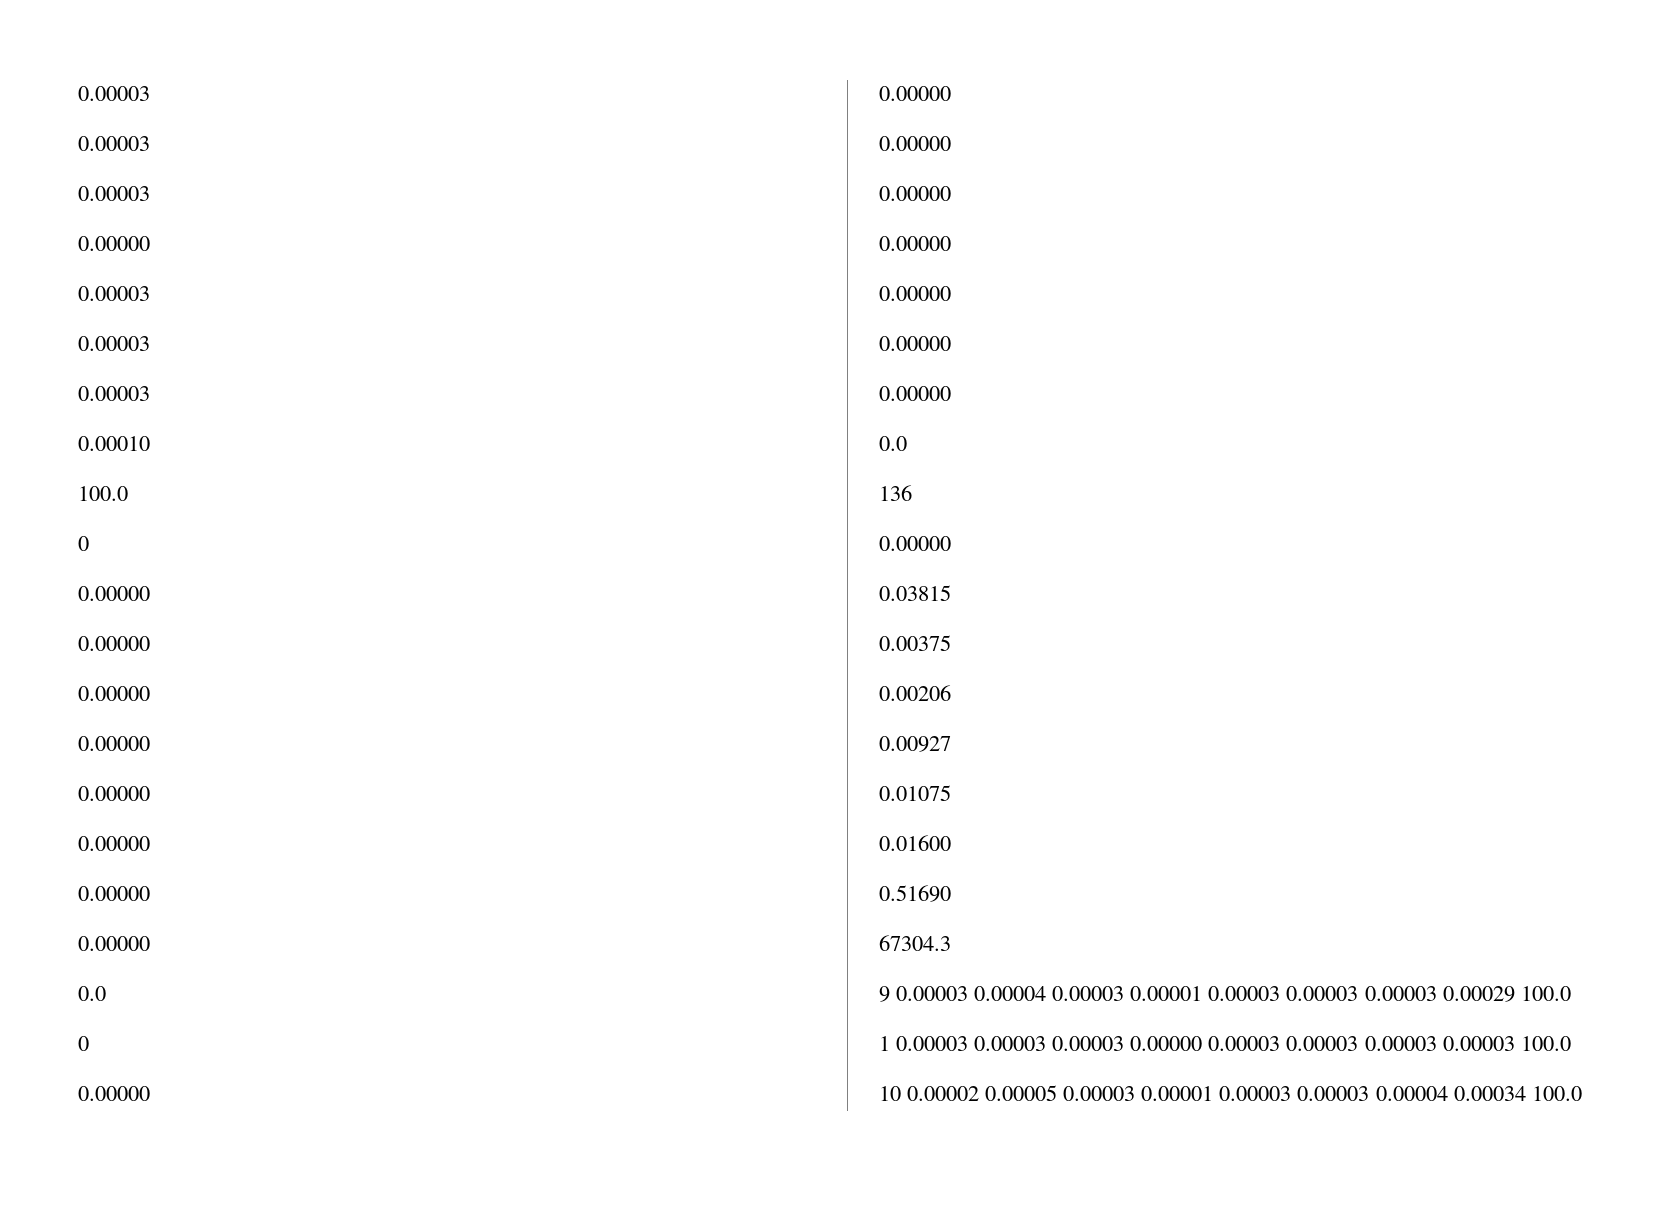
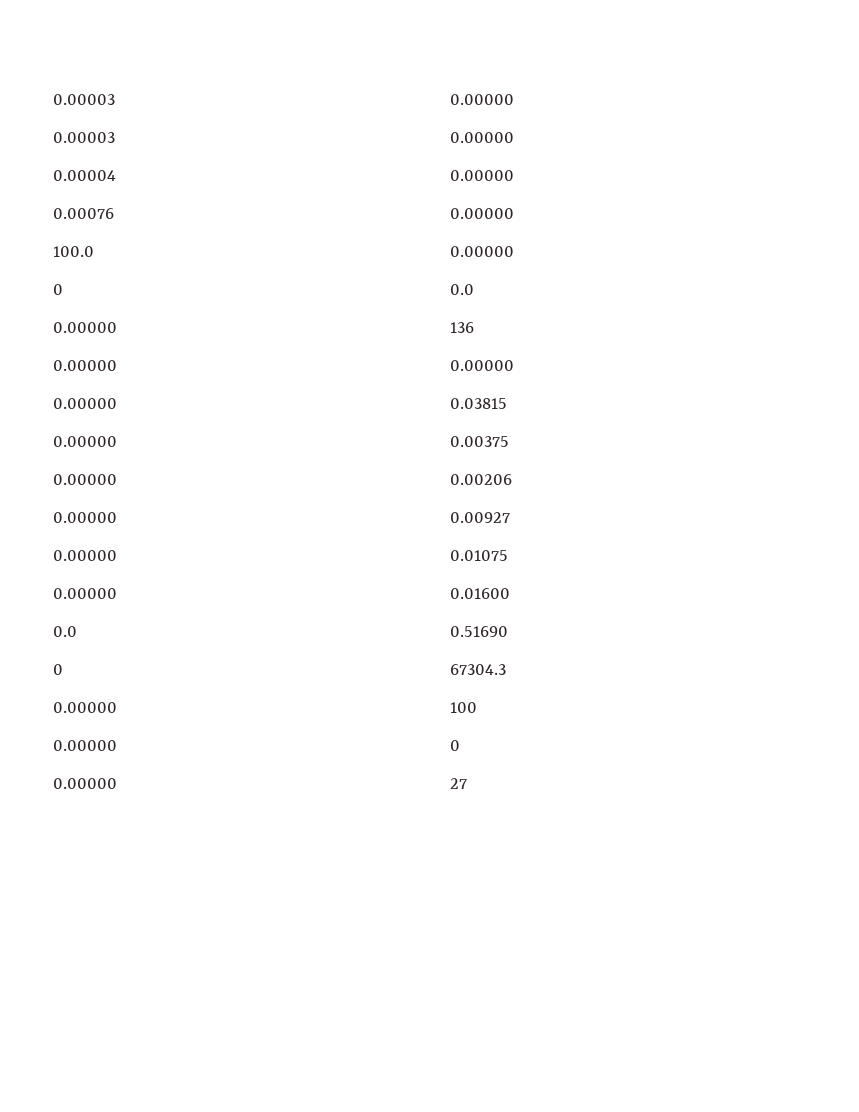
[78,86,150,101] [78,136,150,151] [78,186,150,201] [78,236,150,251] [78,286,150,301] [78,336,150,351] [78,386,150,401] [78,436,150,451] 0.00003 // 0.00003 // 0.00003 // 0.00000 // 0.00003 // 0.00003 // 0.00003 // 0.00010 -> [53,94,115,105] [53,132,115,143] [53,170,116,181] [53,208,114,219] 0.00003 // 0.00003 // 0.00004 // 0.00076
[879,986,1571,1002] [879,1036,1571,1051] [879,1085,1582,1101] 9 0.00003 0.00004 0.00003 0.00001 0.00003 0.00003 0.00003 0.00029 100.0 // 1 0.00003 0.00003 0.00003 0.00000 0.00003 0.00003 0.00003 0.00003 100.0 // 10 0.00002 0.00005 0.00003 0.00001 0.00003 0.00003 0.00004 0.00034 100.0 -> [450,702,477,713] [450,740,460,751] [450,778,467,789] 100 // 0 // 27

